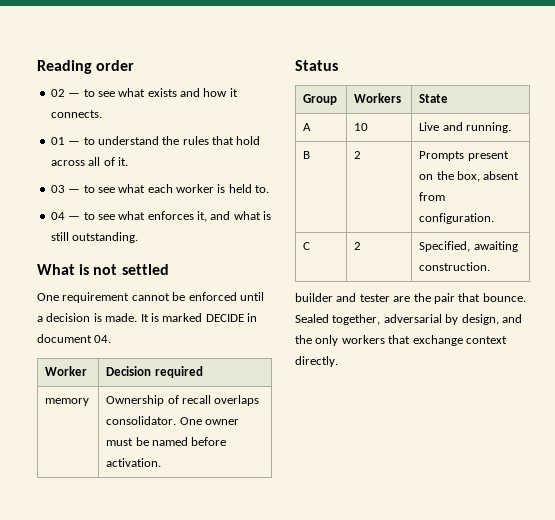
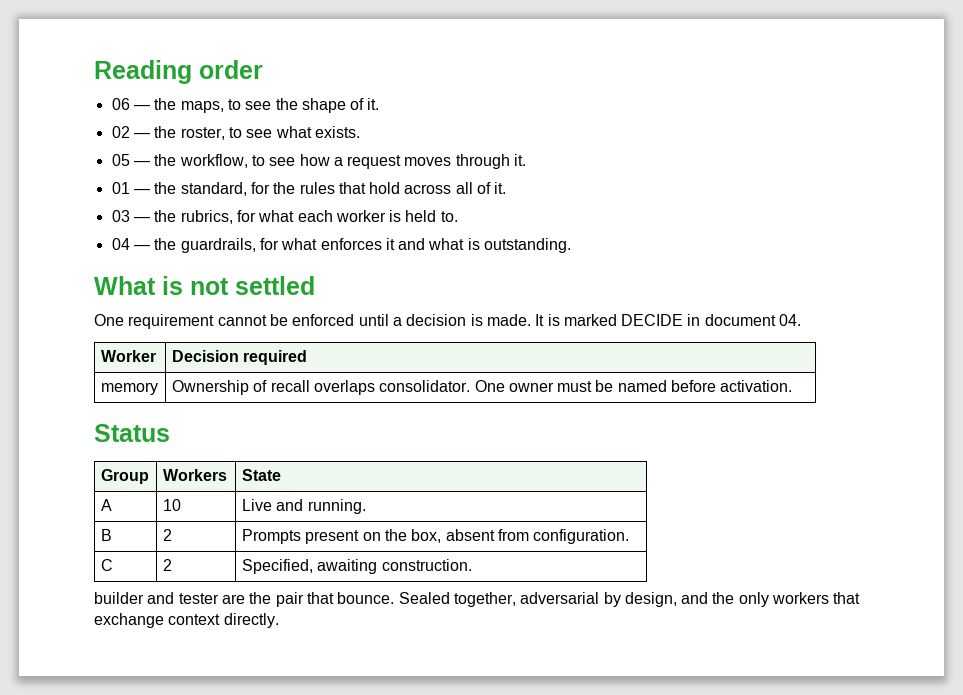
(135, 65) none -> [111,98,380,113] // 06 — the maps, to see the shape of it.
[83,88,238,97] [50,110,102,118] to see what exists and how it connects. -> [154,126,360,140] [111,154,527,169] the roster, to see what exists. // 05 — the workflow, to see how a request moves through it.
[83,136,159,145] to understand -> [154,182,270,196] the standard, for
[83,185,115,193] to see -> [154,210,256,224] the rubrics, for
[83,212,115,220] to see -> [154,238,279,253] the guardrails, for
[197,211,207,222] it, -> [385,238,395,250] it
[50,232,69,241] still -> (480, 244) none

